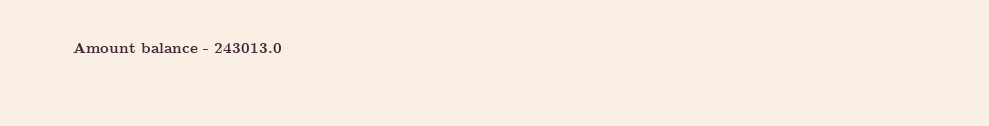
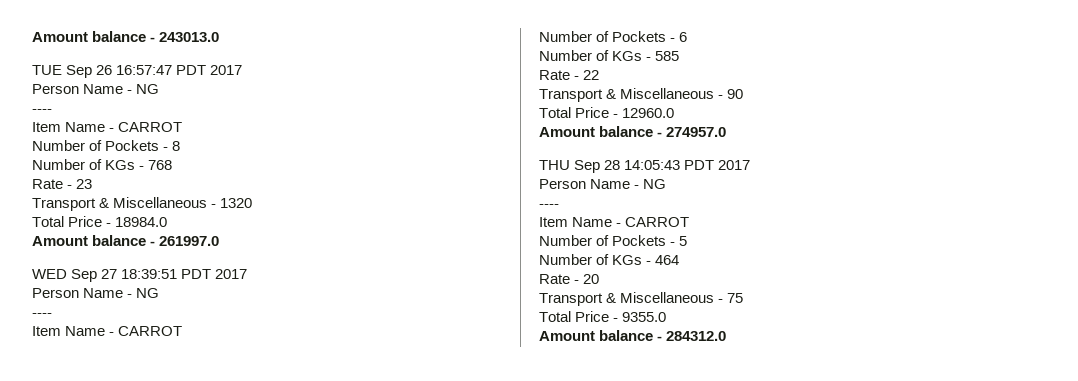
(282, 48) none -> [32,65,243,78] [32,84,160,94] [32,109,52,113] [32,122,183,132] [32,140,181,151] [32,159,173,170] [32,179,93,189] [32,197,253,211] [32,216,168,227] [32,235,220,246] [32,269,248,282] [32,288,160,298] [32,313,52,317] [32,326,183,336] [539,31,688,42] [539,50,680,61] [539,70,600,80] [539,88,744,102] [539,107,675,118] [539,126,727,137] [539,160,751,173] [539,179,667,189] [539,204,559,208] [539,217,690,227] [539,235,688,246] [539,254,680,265] [539,274,600,284] [539,292,744,306] [539,311,667,322] [539,330,727,341] // TUE Sep 26 16:57:47 PDT 2017 // Person Name - NG // ---- // Item Name - CARROT // Number of Pockets - 8 // Number of KGs - 768 // Rate - 23 // Transport & Miscellaneous - 1320 // Total Price - 18984.0 // Amount balance - 261997.0 // WED Sep 27 18:39:51 PDT 2017 // Person Name - NG // ---- // Item Name - CARROT // Number of Pockets - 6 // Number of KGs - 585 // Rate - 22 // Transport & Miscellaneous - 90 // Total Price - 12960.0 // Amount balance - 274957.0 // THU Sep 28 14:05:43 PDT 2017 // Person Name - NG // ---- // Item Name - CARROT // Number of Pockets - 5 // Number of KGs - 464 // Rate - 20 // Transport & Miscellaneous - 75 // Total Price - 9355.0 // Amount balance - 284312.0

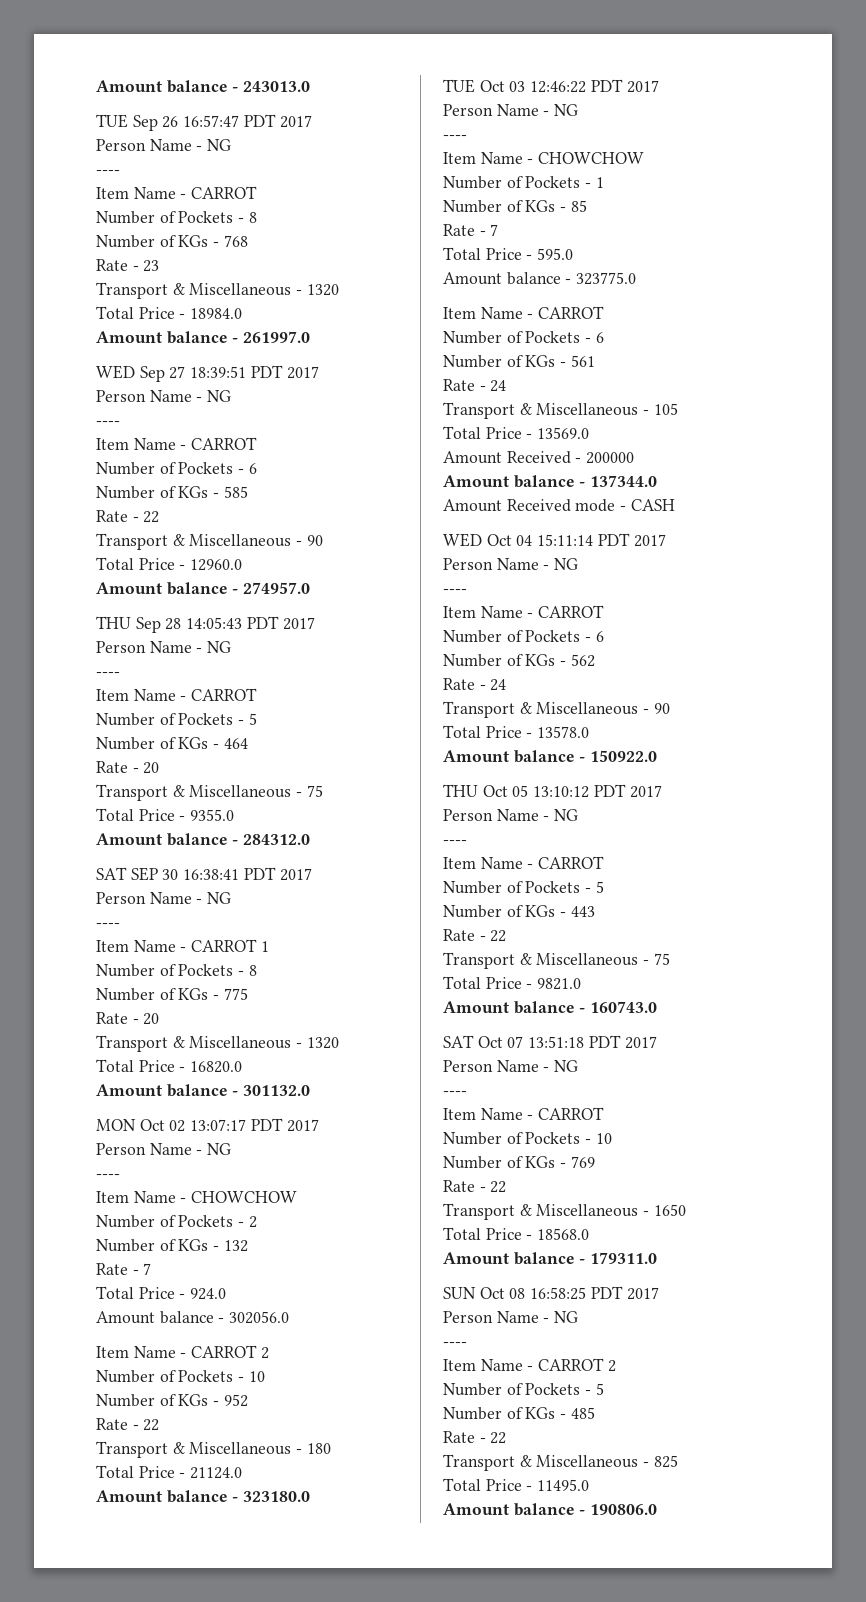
(727, 336) none -> [96,867,312,881] [96,892,232,904] [96,923,120,928] [96,939,269,952] [96,964,257,977] [96,988,248,1001] [96,1012,160,1025] [96,1035,339,1052] [96,1059,243,1073] [96,1084,311,1097] [96,1118,319,1132] [96,1143,232,1155] [96,1174,120,1179] [96,1191,298,1203] [96,1215,257,1228] [96,1239,248,1252] [96,1263,152,1275] [96,1286,227,1300] [96,1311,290,1324] [96,1345,269,1359] [96,1370,265,1383] [96,1394,248,1407] [96,1418,160,1431] [96,1441,331,1458] [96,1465,243,1479] [96,1490,311,1503] [443,79,659,93] [443,104,579,116] [443,135,467,140] [443,152,645,164] [443,176,604,189] [443,200,587,213] [443,224,499,236] [443,247,574,260] [443,272,637,285] [443,306,605,319] [443,331,604,344] [443,355,595,368] [443,379,507,392] [443,402,678,419] [443,426,590,439] [443,451,635,464] [443,475,658,488] [443,499,675,512] [443,533,666,547] [443,558,579,570] [443,589,467,594] [443,605,605,618] [443,630,604,643] [443,654,595,667] [443,678,507,691] [443,701,670,718] [443,725,590,738] [443,750,658,763] [443,784,662,798] [443,809,579,821] [443,840,467,845] [443,856,605,869] [443,881,604,894] [443,905,595,918] [443,929,507,942] [443,952,670,969] [443,976,582,990] [443,1001,658,1014] [443,1035,657,1049] [443,1060,579,1072] [443,1091,467,1096] [443,1107,605,1120] [443,1132,612,1145] [443,1156,595,1169] [443,1180,507,1193] [443,1203,686,1220] [443,1227,590,1240] [443,1252,658,1265] [443,1286,659,1300] [443,1311,579,1323] [443,1342,467,1347] [443,1358,616,1372] [443,1383,604,1396] [443,1407,595,1420] [443,1431,507,1444] [443,1454,678,1471] [443,1478,590,1491] [443,1503,658,1516] // SAT SEP 30 16:38:41 PDT 2017 // Person Name - NG // ---- // Item Name - CARROT 1 // Number of Pockets - 8 // Number of KGs - 775 // Rate - 20 // Transport & Miscellaneous - 1320 // Total Price - 16820.0 // Amount balance - 301132.0 // MON Oct 02 13:07:17 PDT 2017 // Person Name - NG // ---- // Item Name - CHOWCHOW // Number of Pockets - 2 // Number of KGs - 132 // Rate - 7 // Total Price - 924.0 // Amount balance - 302056.0 // Item Name - CARROT 2 // Number of Pockets - 10 // Number of KGs - 952 // Rate - 22 // Transport & Miscellaneous - 180 // Total Price - 21124.0 // Amount balance - 323180.0 // TUE Oct 03 12:46:22 PDT 2017 // Person Name - NG // ---- // Item Name - CHOWCHOW // Number of Pockets - 1 // Number of KGs - 85 // Rate - 7 // Total Price - 595.0 // Amount balance - 323775.0 // Item Name - CARROT // Number of Pockets - 6 // Number of KGs - 561 // Rate - 24 // Transport & Miscellaneous - 105 // Total Price - 13569.0 // Amount Received - 200000 // Amount balance - 137344.0 // Amount Received mode - CASH // WED Oct 04 15:11:14 PDT 2017 // Person Name - NG // ---- // Item Name - CARROT // Number of Pockets - 6 // Number of KGs - 562 // Rate - 24 // Transport & Miscellaneous - 90 // Total Price - 13578.0 // Amount balance - 150922.0 // THU Oct 05 13:10:12 PDT 2017 // Person Name - NG // ---- // Item Name - CARROT // Number of Pockets - 5 // Number of KGs - 443 // Rate - 22 // Transport & Miscellaneous - 75 // Total Price - 9821.0 // Amount balance - 160743.0 // SAT Oct 07 13:51:18 PDT 2017 // Person Name - NG // ---- // Item Name - CARROT // Number of Pockets - 10 // Number of KGs - 769 // Rate - 22 // Transport & Miscellaneous - 1650 // Total Price - 18568.0 // Amount balance - 179311.0 // SUN Oct 08 16:58:25 PDT 2017 // Person Name - NG // ---- // Item Name - CARROT 2 // Number of Pockets - 5 // Number of KGs - 485 // Rate - 22 // Transport & Miscellaneous - 825 // Total Price - 11495.0 // Amount balance - 190806.0

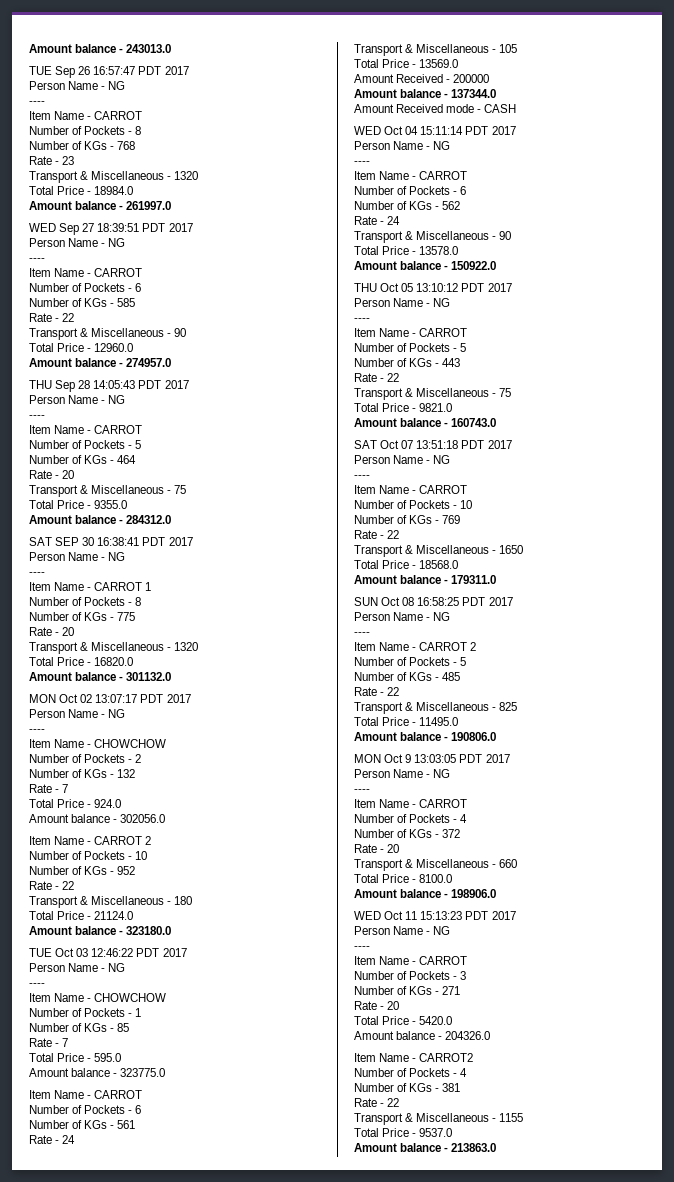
(658, 1509) none -> [354,754,510,763] [354,769,451,778] [354,789,370,793] [354,799,468,808] [354,814,468,823] [354,829,461,838] [354,844,400,853] [354,859,518,871] [354,874,453,883] [354,889,497,898] [354,911,516,920] [354,926,451,935] [354,946,370,950] [354,956,468,965] [354,971,467,980] [354,986,461,995] [354,1001,400,1010] [354,1016,453,1025] [354,1031,491,1040] [354,1053,474,1062] [354,1068,468,1077] [354,1083,461,1092] [354,1098,400,1107] [354,1113,524,1125] [354,1128,453,1137] [354,1143,497,1152] // MON Oct 9 13:03:05 PDT 2017 // Person Name - NG // ---- // Item Name - CARROT // Number of Pockets - 4 // Number of KGs - 372 // Rate - 20 // Transport & Miscellaneous - 660 // Total Price - 8100.0 // Amount balance - 198906.0 // WED Oct 11 15:13:23 PDT 2017 // Person Name - NG // ---- // Item Name - CARROT // Number of Pockets - 3 // Number of KGs - 271 // Rate - 20 // Total Price - 5420.0 // Amount balance - 204326.0 // Item Name - CARROT2 // Number of Pockets - 4 // Number of KGs - 381 // Rate - 22 // Transport & Miscellaneous - 1155 // Total Price - 9537.0 // Amount balance - 213863.0

